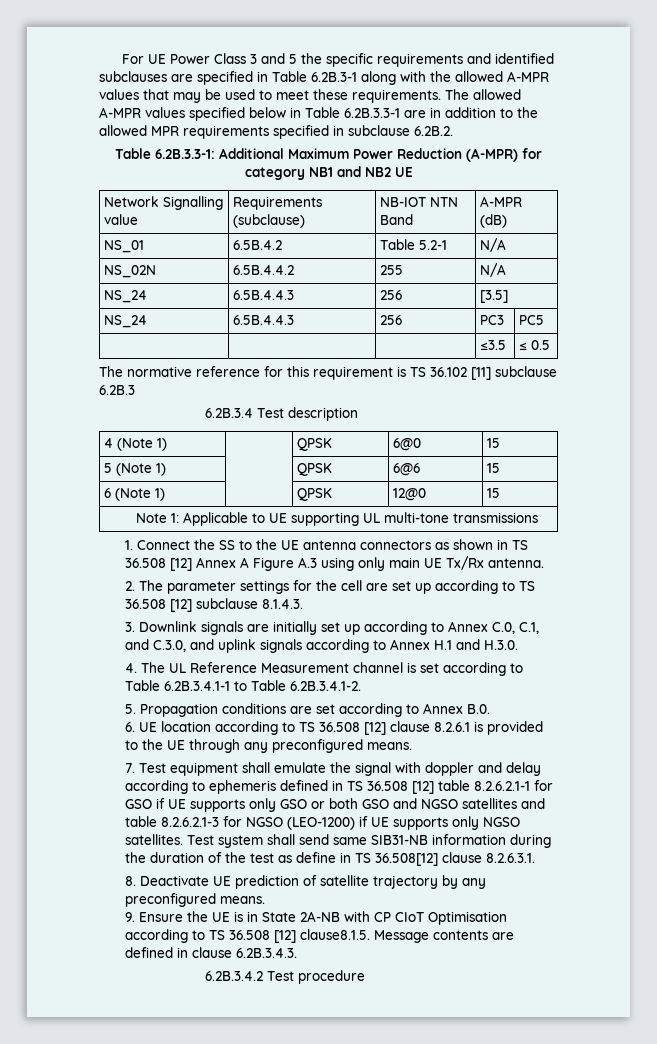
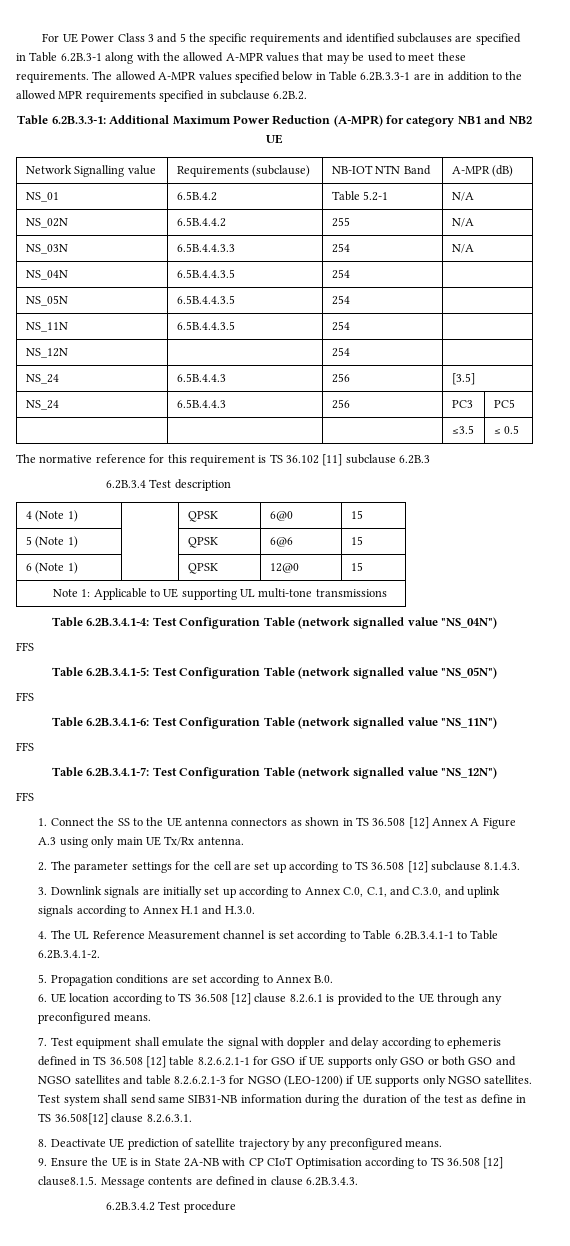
(507, 270) none -> [25,244,68,254] [176,243,235,252] [331,243,350,253] [451,244,474,253] [25,270,68,280] [176,269,235,278] [331,269,350,279] [25,295,68,306] [176,295,235,304] [331,295,350,305] [25,322,68,332] [176,321,235,330] [331,321,350,331] [25,348,68,358] [331,347,350,357] // NS_03N | 6.5B.4.4.3.3 | 254 | N/A // NS_04N | 6.5B.4.4.3.5 | 254 | // NS_05N | 6.5B.4.4.3.5 | 254 | // NS_11N | 6.5B.4.4.3.5 | 254 | // NS_12N | | 254 |
(539, 517) none -> [52,617,497,629] [16,642,34,651] [52,667,497,679] [16,692,34,701] [52,717,497,729] [16,742,34,751] [52,767,497,779] [16,792,34,801] // Table 6.2B.3.4.1-4: Test Configuration Table (network signalled value "NS_04N") // FFS // Table 6.2B.3.4.1-5: Test Configuration Table (network signalled value "NS_05N") // FFS // Table 6.2B.3.4.1-6: Test Configuration Table (network signalled value "NS_11N") // FFS // Table 6.2B.3.4.1-7: Test Configuration Table (network signalled value "NS_12N") // FFS

